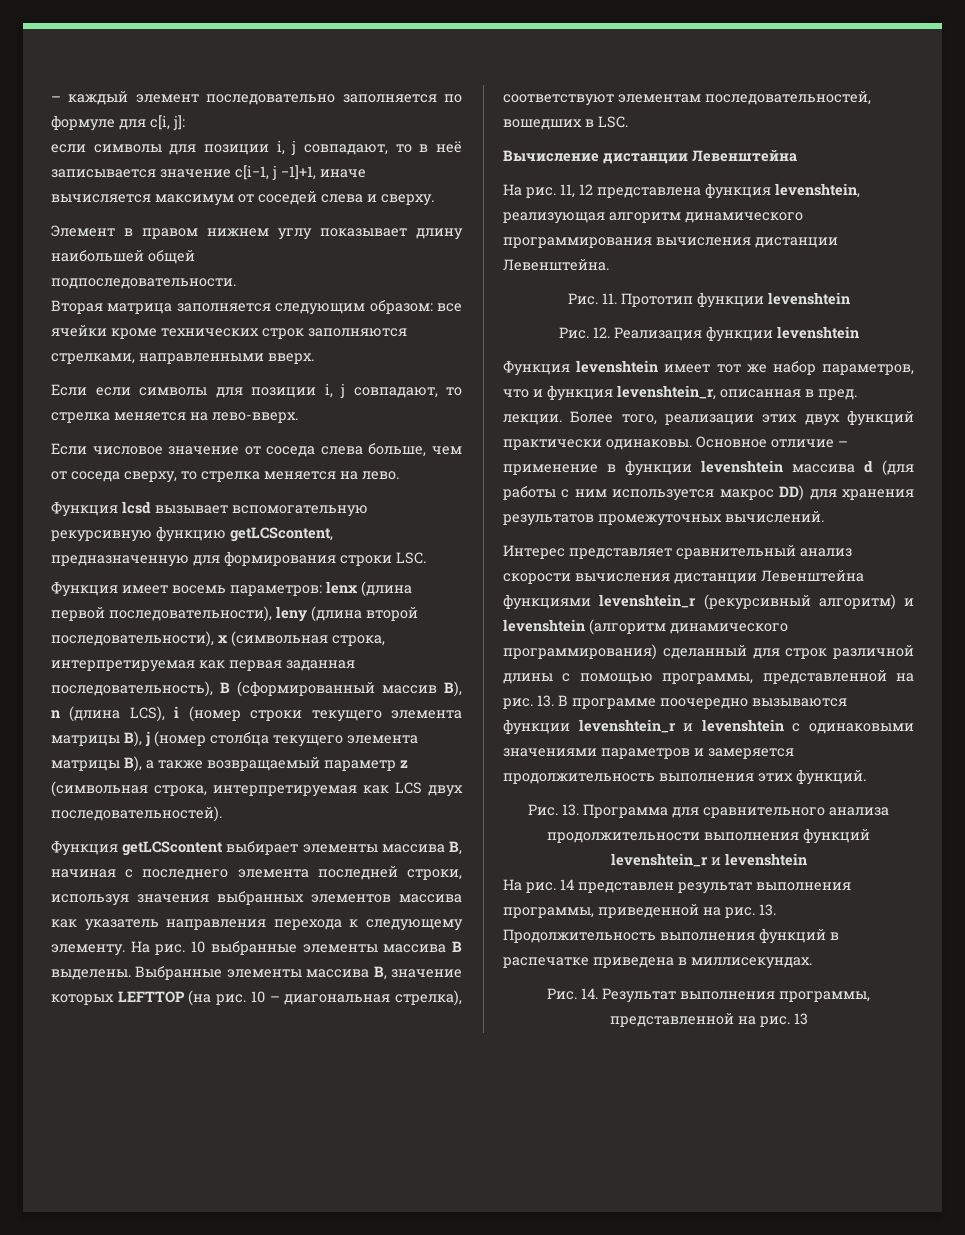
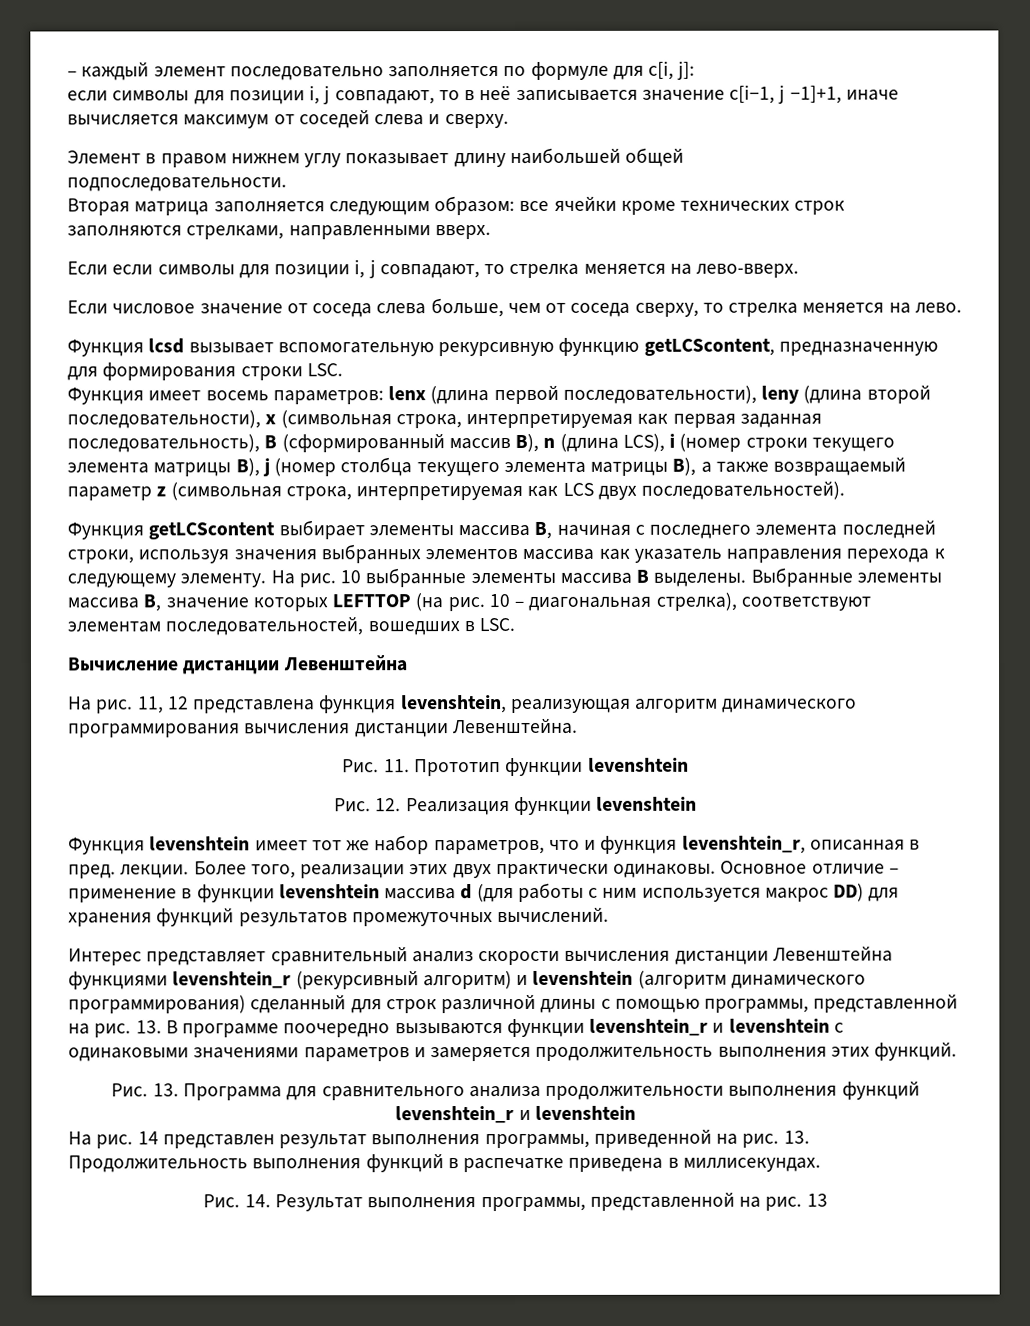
[847,410,914,426] функций -> (492, 871) none
(914, 494) none -> [156,907,235,927] функций

